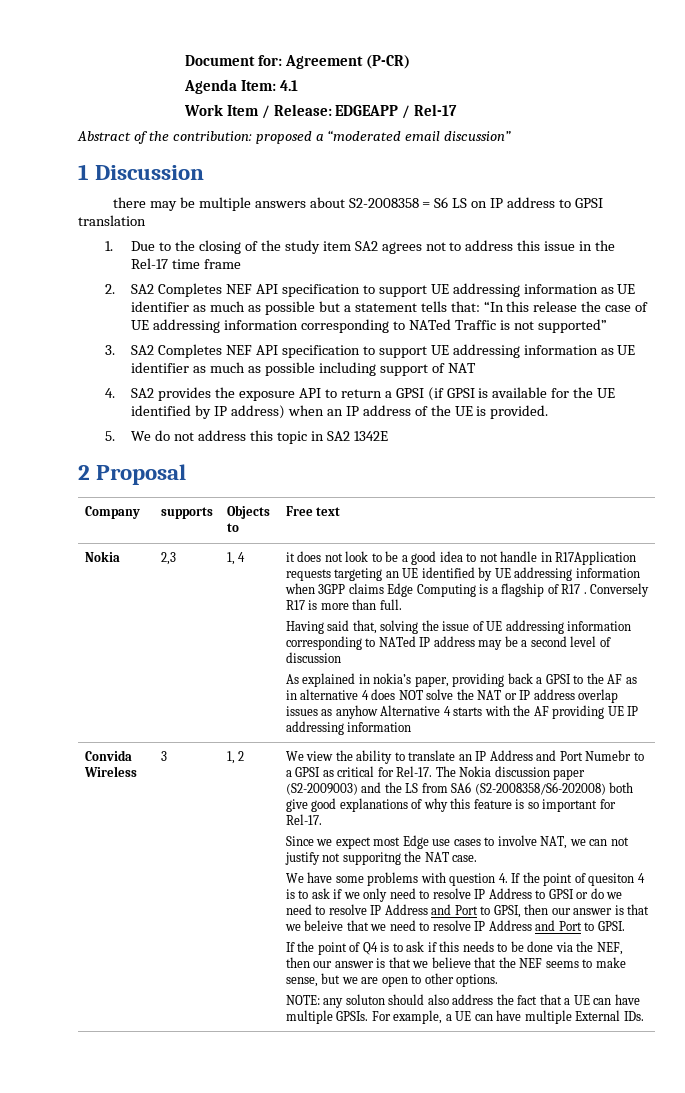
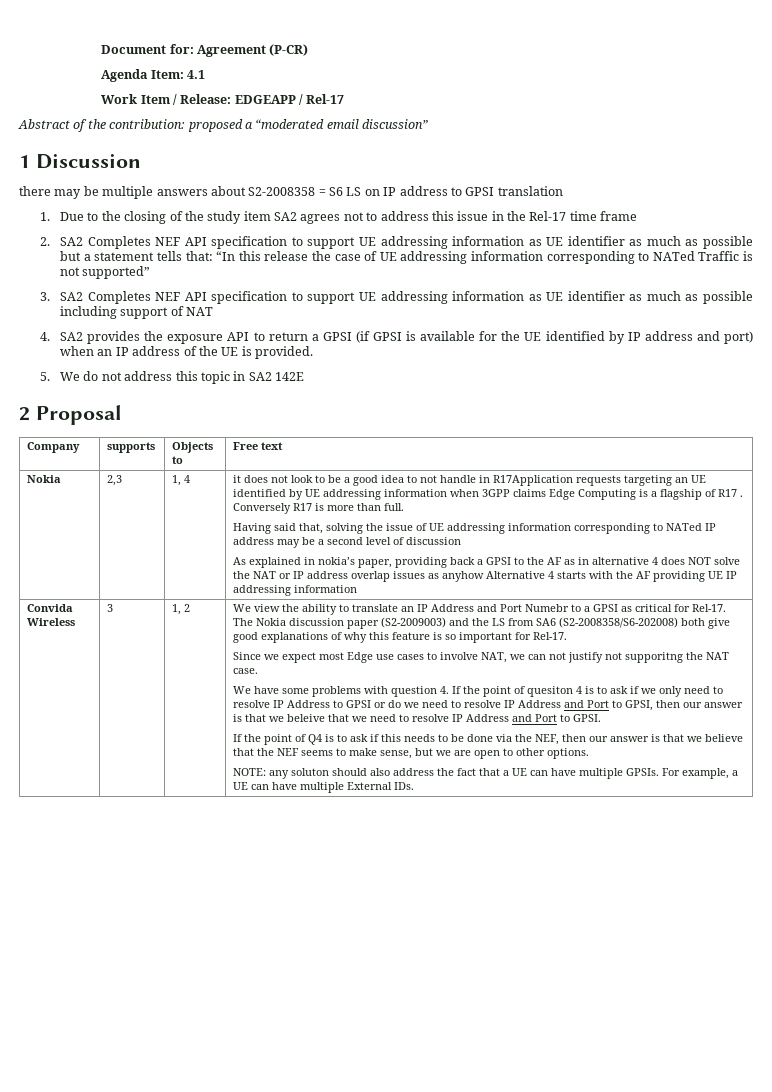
[231,405,286,419] address) -> [644,331,753,344] address and port)
[353,431,388,441] 1342E -> [275,372,305,381] 142E

